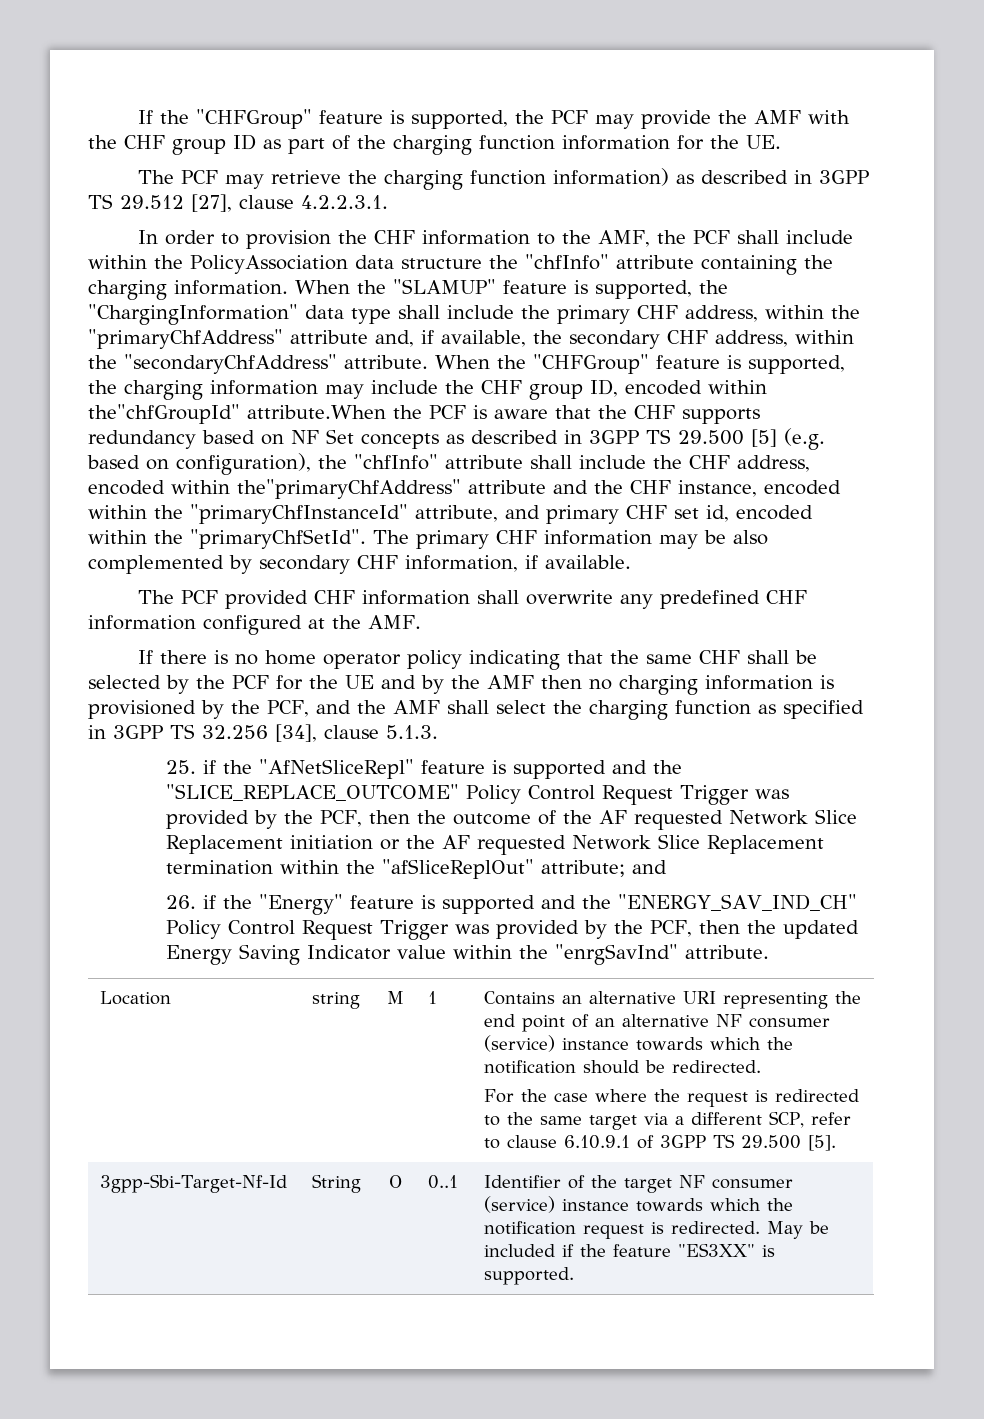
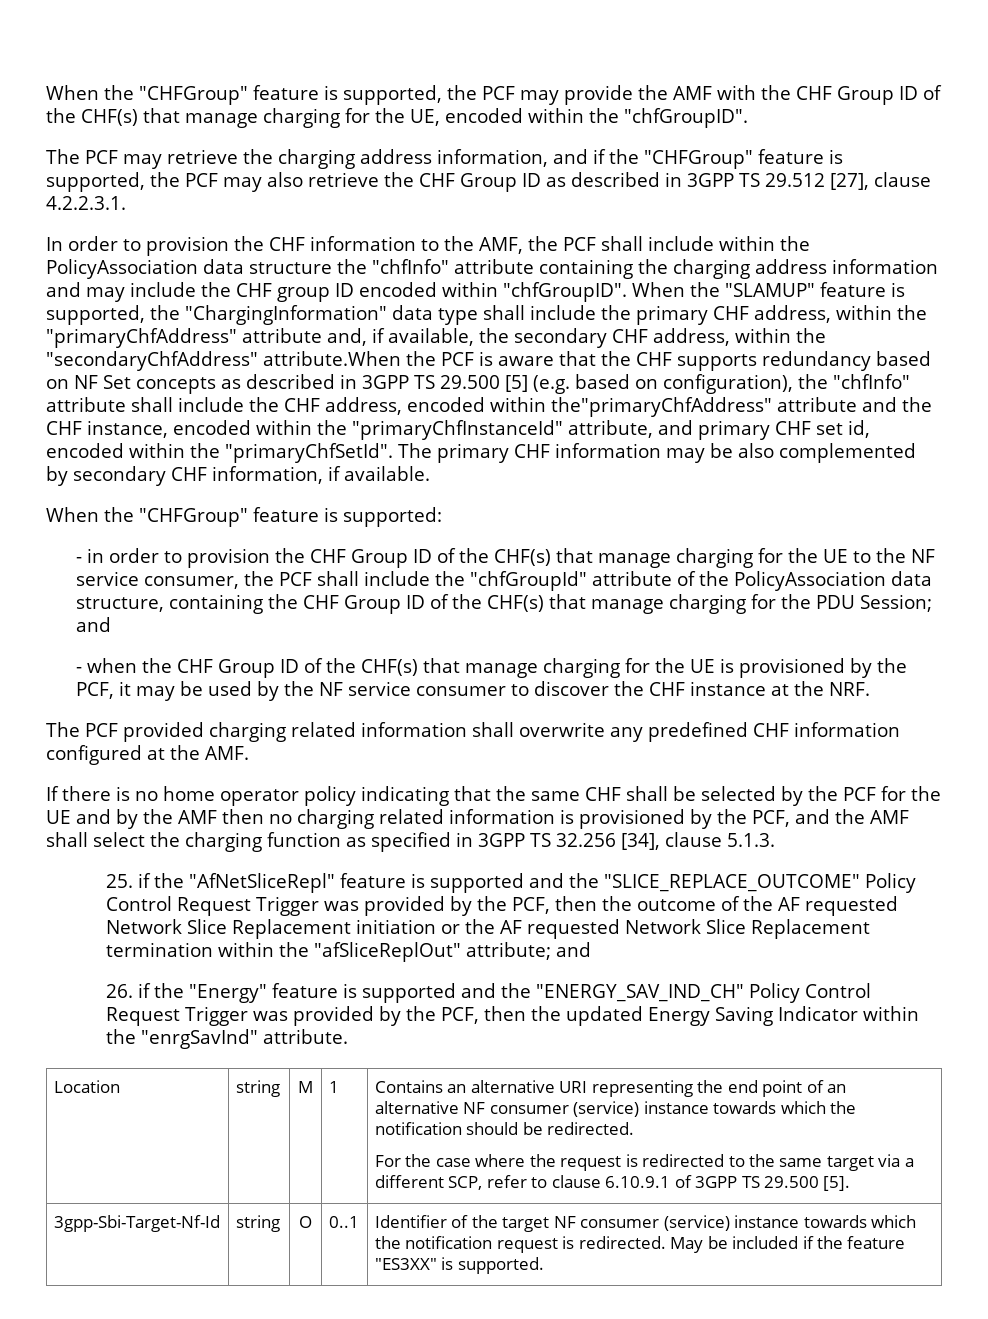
[137,110,153,124] If -> [46,85,99,100] When
[172,134,781,155] group ID as part of the charging function information for the UE. -> [837,85,942,105] [46,108,748,128] Group ID of the CHF(s) that manage charging for the UE, encoded within the "chfGroupID".
[469,168,669,186] function information) -> [360,149,843,169] [46,172,541,192] address information, and if the "CHFGroup" feature is supported, the PCF may also retrieve the CHF Group ID
[174,280,288,295] information. -> [754,259,938,274] [46,282,627,302] address information and may include the CHF group ID encoded within "chfGroupID".
[344,354,845,374] [88,379,767,400] [88,404,240,424] attribute. When the "CHFGroup" feature is supported, the charging information may include the CHF group ID, encoded within the"chfGroupId" -> (258, 361) none
(631, 562) none -> [46,507,442,527] [76,548,936,568] [76,571,932,591] [76,594,933,614] [76,617,112,632] [76,658,908,678] [76,681,870,701] // When the "CHFGroup" feature is supported: // - in order to provision the CHF Group ID of the CHF(s) that manage charging for the UE to the NF service consumer, the PCF shall include the "chfGroupId" attribute of the PolicyAssociation data structure, containing the CHF Group ID of the CHF(s) that manage charging for the PDU Session; and // - when the CHF Group ID of the CHF(s) that manage charging for the UE is provisioned by the PCF, it may be used by the NF service consumer to discover the CHF instance at the NRF.
[313,590,355,604] CHF -> [209,722,356,742] charging related
(698, 685) none -> [379,809,444,824] related
[397,945,447,959] value -> (858, 1013) none
[312,1174,362,1193] String -> [235,1215,280,1232] string

